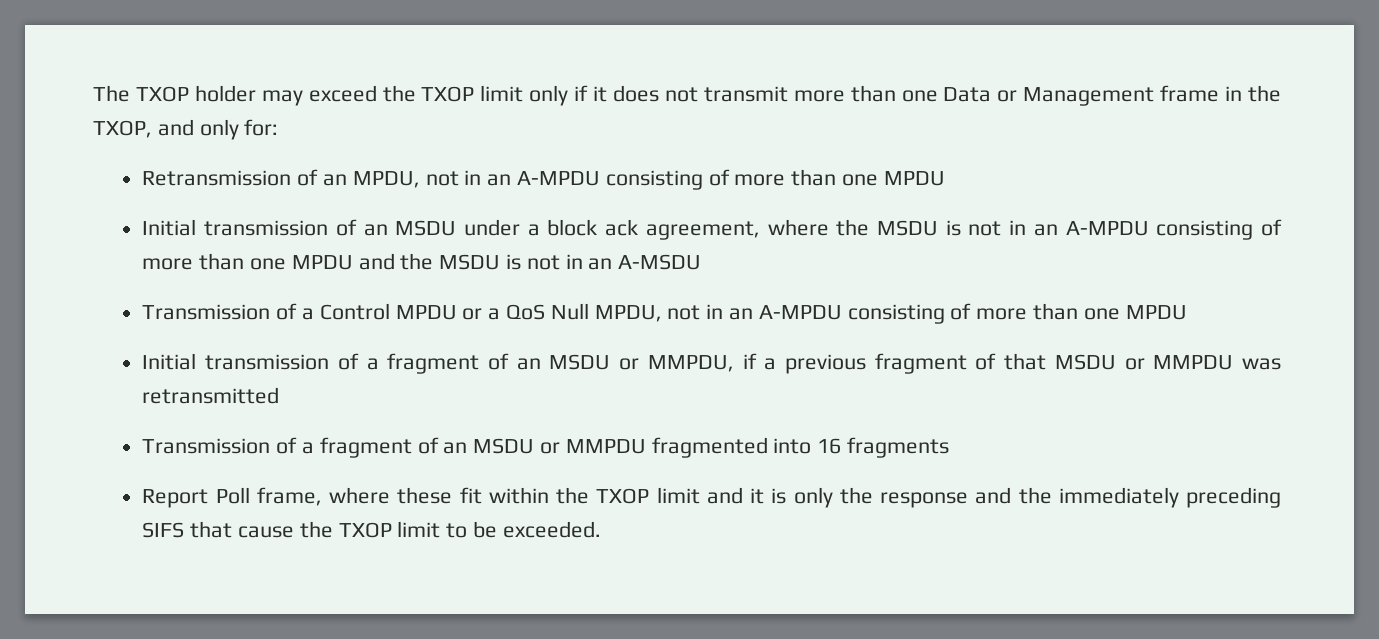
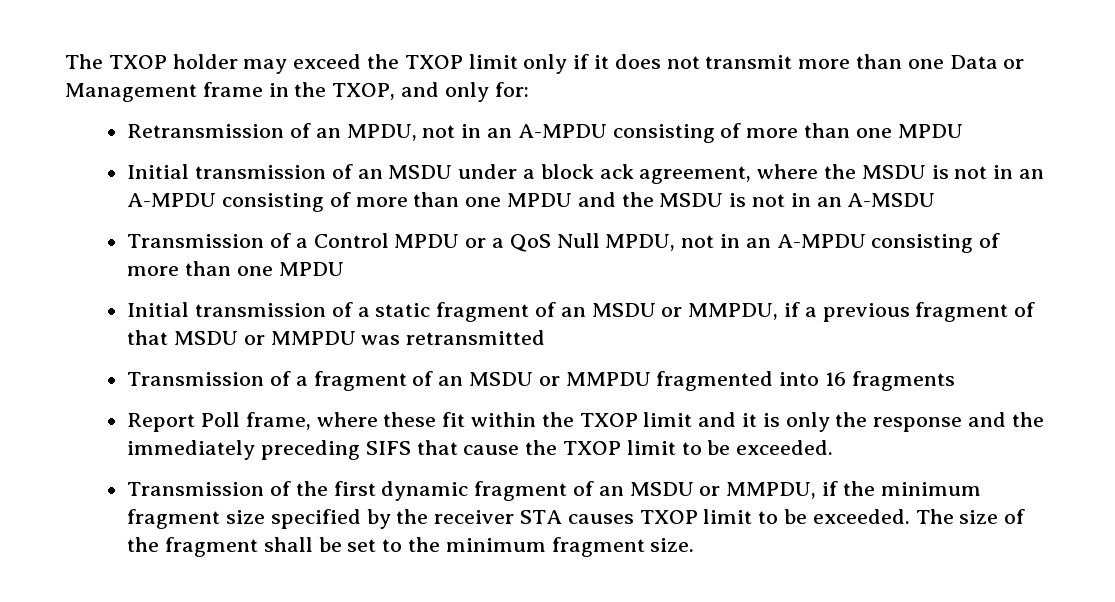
(379, 364) none -> [375,303,431,317] static
(601, 529) none -> [127,481,981,501] [127,509,1026,529] [127,537,695,557] // Transmission of the first dynamic fragment of an MSDU or MMPDU, if the minimum fragment size specified by the receiver STA causes TXOP limit to be exceeded. The size of the fragment shall be set to the minimum fragment size.

